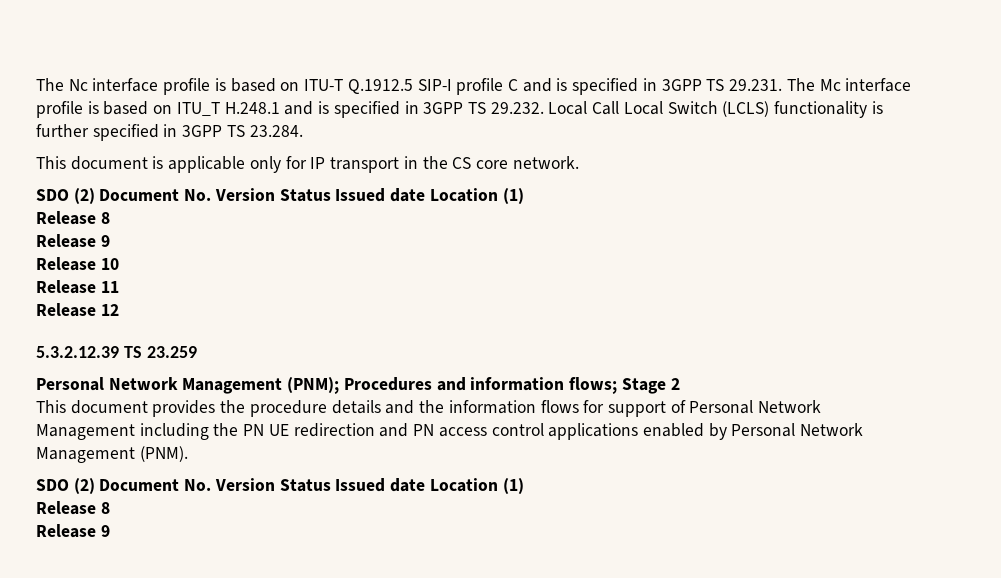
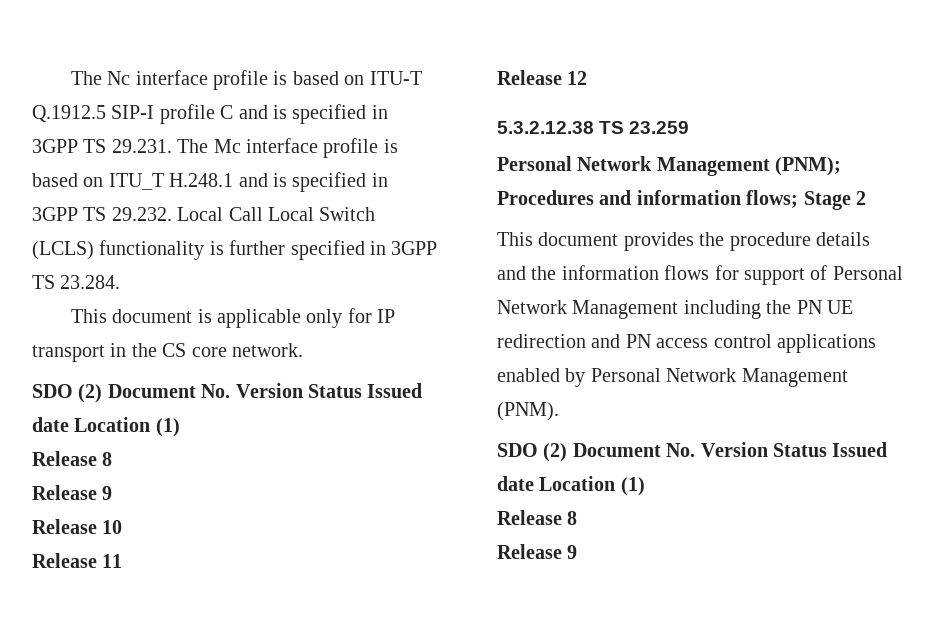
[36,346,119,358] 5.3.2.12.39 -> [497,121,594,134] 5.3.2.12.38

